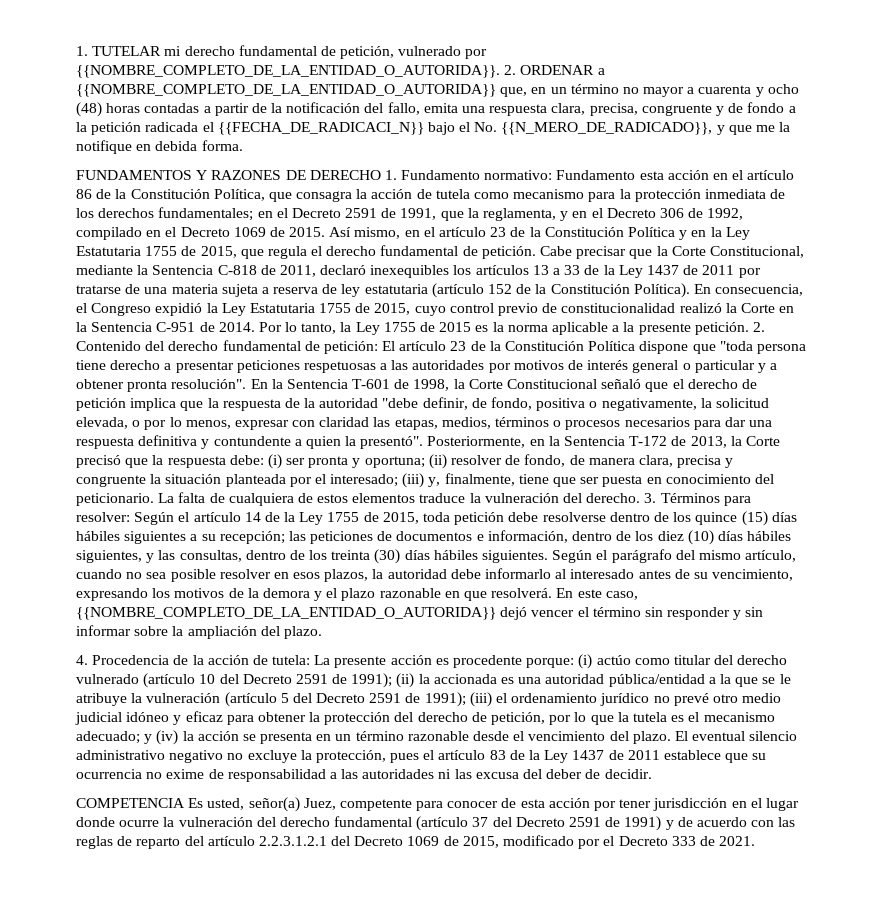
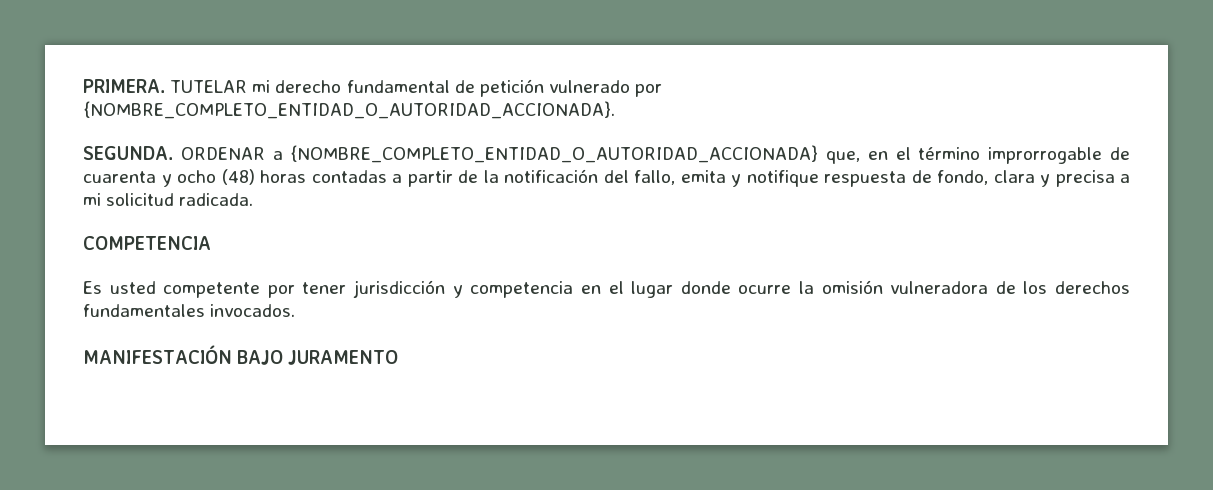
[76,46,88,56] 1. -> [83,79,165,93] PRIMERA.
[340,46,395,59] petición, -> [479,79,544,97] petición
[76,65,517,78] {{NOMBRE_COMPLETO_DE_LA_ENTIDAD_O_AUTORIDA}}. 2. -> [83,101,615,119] [83,146,173,160] {NOMBRE_COMPLETO_ENTIDAD_O_AUTORIDAD_ACCIONADA}. // SEGUNDA.
[76,84,496,97] {{NOMBRE_COMPLETO_DE_LA_ENTIDAD_O_AUTORIDA}} -> [290,145,819,163] {NOMBRE_COMPLETO_ENTIDAD_O_AUTORIDAD_ACCIONADA}
[550,84,695,97] un término no mayor a -> [895,147,1131,164] el término improrrogable de
[462,102,796,116] [76,122,791,135] [76,140,243,154] [76,170,795,180] [76,189,786,202] [76,207,744,221] [76,227,750,240] [76,245,804,259] [76,265,761,278] [76,283,804,298] [76,303,795,316] [76,322,765,335] [76,340,806,354] [76,360,778,373] [76,379,757,392] [76,397,769,411] [76,417,773,430] [76,435,780,449] [76,454,734,469] [76,473,774,488] [76,492,751,506] [76,511,797,526] [76,530,792,545] [76,549,797,564] [76,568,794,582] [76,588,638,601] [76,607,764,620] [76,625,322,639] [76,654,788,669] [76,673,791,688] [76,692,782,707] [75,711,775,725] [76,730,798,745] [76,750,767,763] [76,769,652,782] [76,797,590,812] una respuesta clara, precisa, congruente y de fondo a la petición radicada el {{FECHA_DE_RADICACI_N}} bajo el No. {{N_MERO_DE_RADICADO}}, y que me la notifique en debida forma. // FUNDAMENTOS Y RAZONES DE DERECHO 1. Fundamento normativo: Fundamento esta acción en el artículo 86 de la Constitución Política, que consagra la acción de tutela como mecanismo para la protección inmediata de los derechos fundamentales; en el Decreto 2591 de 1991, que la reglamenta, y en el Decreto 306 de 1992, compilado en el Decreto 1069 de 2015. Así mismo, en el artículo 23 de la Constitución Política y en la Ley Estatutaria 1755 de 2015, que regula el derecho fundamental de petición. Cabe precisar que la Corte Constitucional, mediante la Sentencia C-818 de 2011, declaró inexequibles los artículos 13 a 33 de la Ley 1437 de 2011 por tratarse de una materia sujeta a reserva de ley estatutaria (artículo 152 de la Constitución Política). En consecuencia, el Congreso expidió la Ley Estatutaria 1755 de 2015, cuyo control previo de constitucionalidad realizó la Corte en la Sentencia C-951 de 2014. Por lo tanto, la Ley 1755 de 2015 es la norma aplicable a la presente petición. 2. Contenido del derecho fundamental de petición: El artículo 23 de la Constitución Política dispone que "toda persona tiene derecho a presentar peticiones respetuosas a las autoridades por motivos de interés general o particular y a obtener pronta resolución". En la Sentencia T-601 de 1998, la Corte Constitucional señaló que el derecho de petición implica que la respuesta de la autoridad "debe definir, de fondo, positiva o negativamente, la solicitud elevada, o por lo menos, expresar con claridad las etapas, medios, términos o procesos necesarios para dar una respuesta definitiva y contundente a quien la presentó". Posteriormente, en la Sentencia T-172 de 2013, la Corte precisó que la respuesta debe: (i) ser pronta y oportuna; (ii) resolver de fondo, de manera clara, precisa y congruente la situación planteada por el interesado; (iii) y, finalmente, tiene que ser puesta en conocimiento del peticionario. La falta de cualquiera de estos elementos traduce la vulneración del derecho. 3. Términos para resolver: Según el artículo 14 de la Ley 1755 de 2015, toda petición debe resolverse dentro de los quince (15) días hábiles siguientes a su recepción; las peticiones de documentos e información, dentro de los diez (10) días hábiles siguientes, y las consultas, dentro de los treinta (30) días hábiles siguientes. Según el parágrafo del mismo artículo, cuando no sea posible resolver en esos plazos, la autoridad debe informarlo al interesado antes de su vencimiento, expresando los motivos de la demora y el plazo razonable en que resolverá. En este caso, {{NOMBRE_COMPLETO_DE_LA_ENTIDAD_O_AUTORIDA}} dejó vencer el término sin responder y sin informar sobre la ampliación del plazo. // 4. Procedencia de la acción de tutela: La presente acción es procedente porque: (i) actúo como titular del derecho vulnerado (artículo 10 del Decreto 2591 de 1991); (ii) la accionada es una autoridad pública/entidad a la que se le atribuye la vulneración (artículo 5 del Decreto 2591 de 1991); (iii) el ordenamiento jurídico no prevé otro medio judicial idóneo y eficaz para obtener la protección del derecho de petición, por lo que la tutela es el mecanismo adecuado; y (iv) la acción se presenta en un término razonable desde el vencimiento del plazo. El eventual silencio administrativo negativo no excluye la protección, pues el artículo 83 de la Ley 1437 de 2011 establece que su ocurrencia no exime de responsabilidad a las autoridades ni las excusa del deber de decidir. // COMPETENCIA Es usted, señor(a) Juez, competente para conocer de esta acción -> [731,170,1130,187] [83,193,254,206] [83,236,211,250] [83,281,261,298] y notifique respuesta de fondo, clara y precisa a mi solicitud radicada. // COMPETENCIA // Es usted competente
(728, 804) none -> [452,281,574,298] y competencia
[178,816,796,831] [76,835,756,849] vulneración del derecho fundamental (artículo 37 del Decreto 2591 de 1991) y de acuerdo con las reglas de reparto del artículo 2.2.3.1.2.1 del Decreto 1069 de 2015, modificado por el Decreto 333 de 2021. -> [821,280,1130,294] [83,304,296,317] [83,345,399,365] omisión vulneradora de los derechos fundamentales invocados. // MANIFESTACIÓN BAJO JURAMENTO

